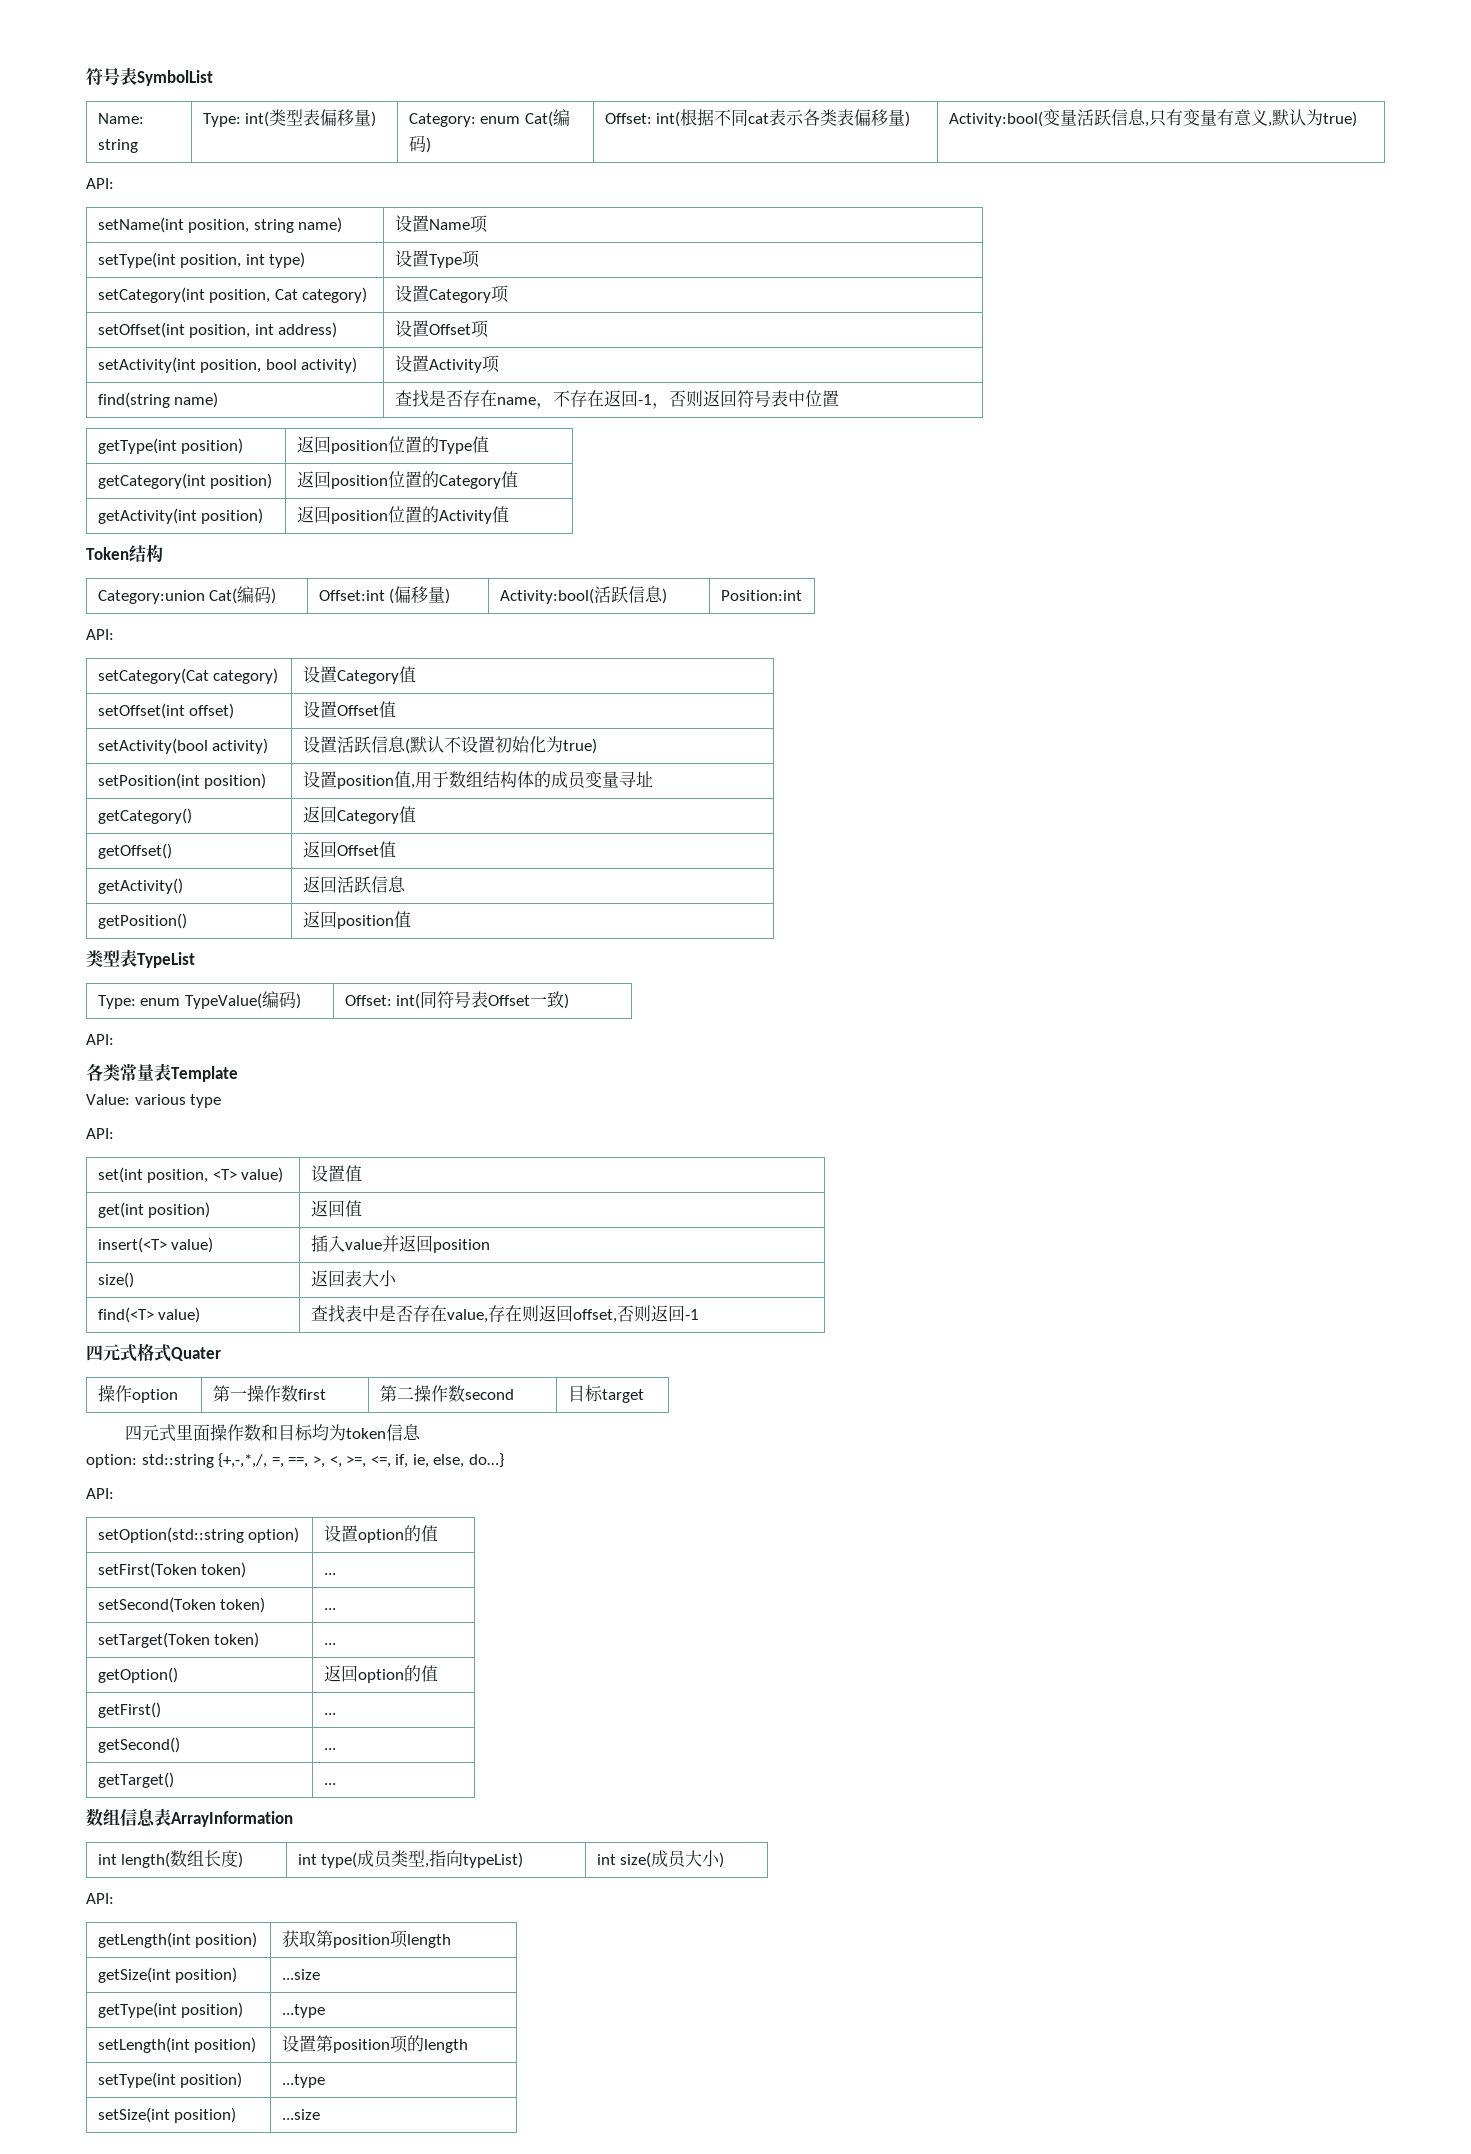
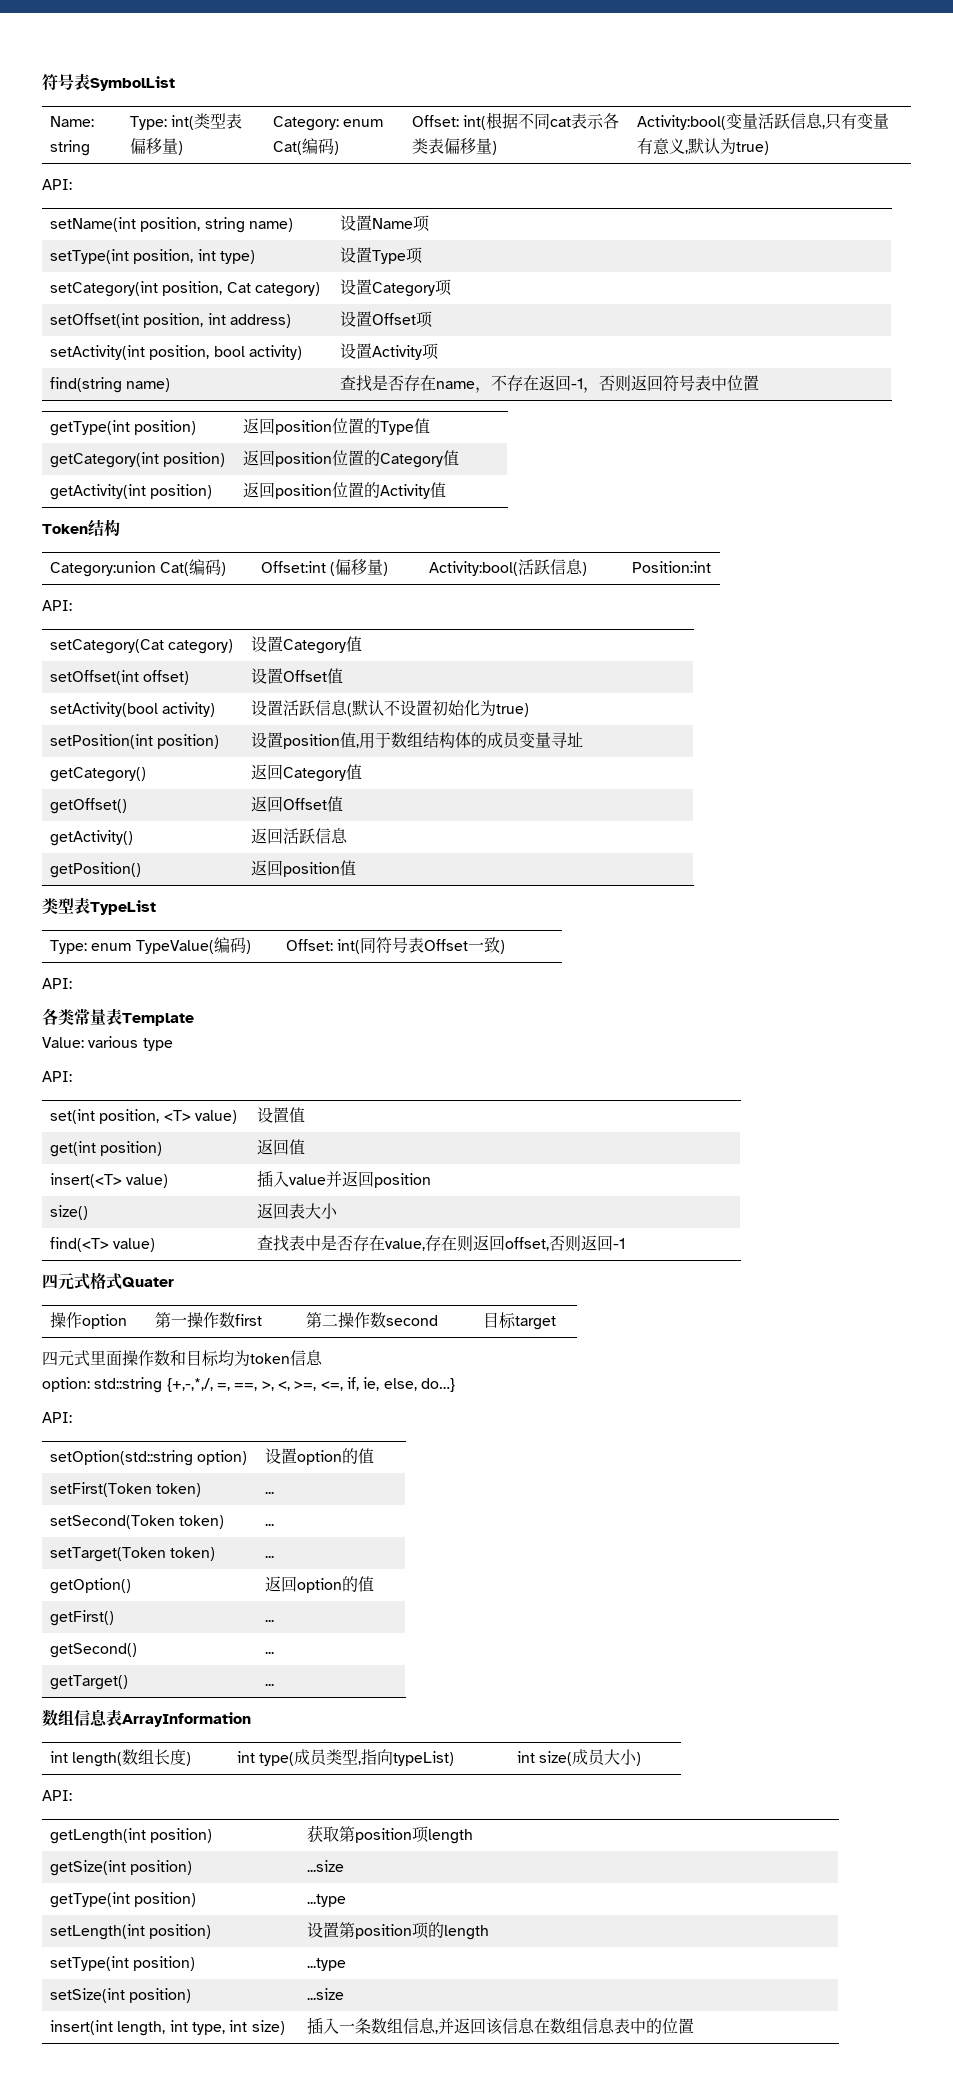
(320, 2114) none -> [49,2020,285,2036] [306,2017,694,2035] // insert(int length, int type, int size) | 插入一条数组信息,并返回该信息在数组信息表中的位置

